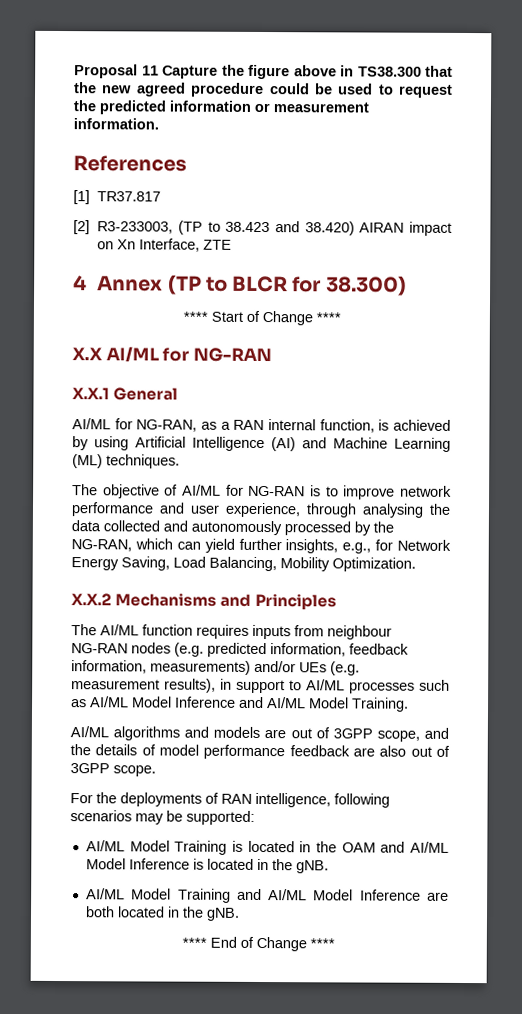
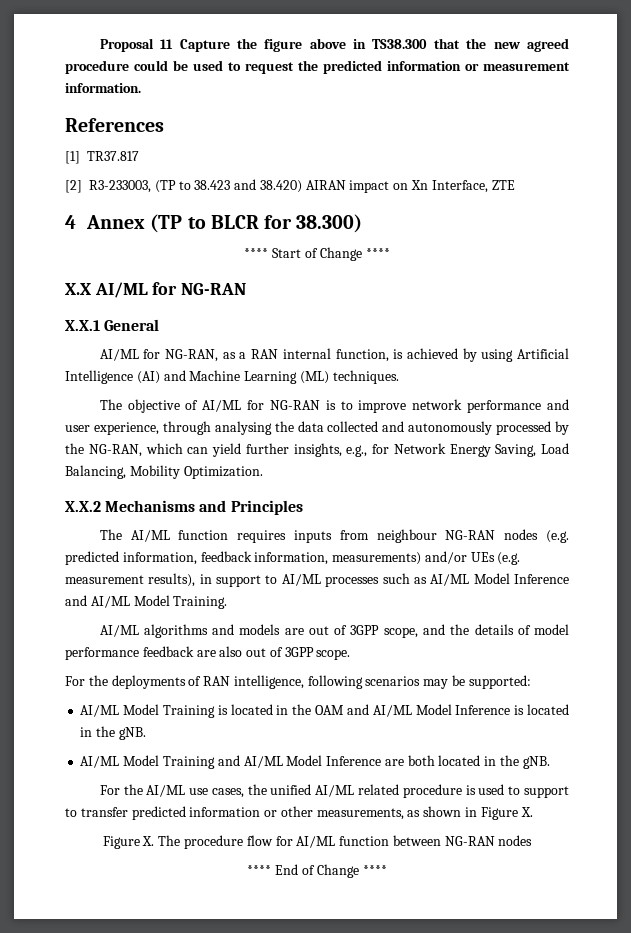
(240, 914) none -> [99,784,569,798] [65,806,533,820] [102,835,533,849] // For the AI/ML use cases, the unified AI/ML related procedure is used to support to transfer predicted information or other measurements, as shown in Figure X. // Figure X. The procedure flow for AI/ML function between NG-RAN nodes

